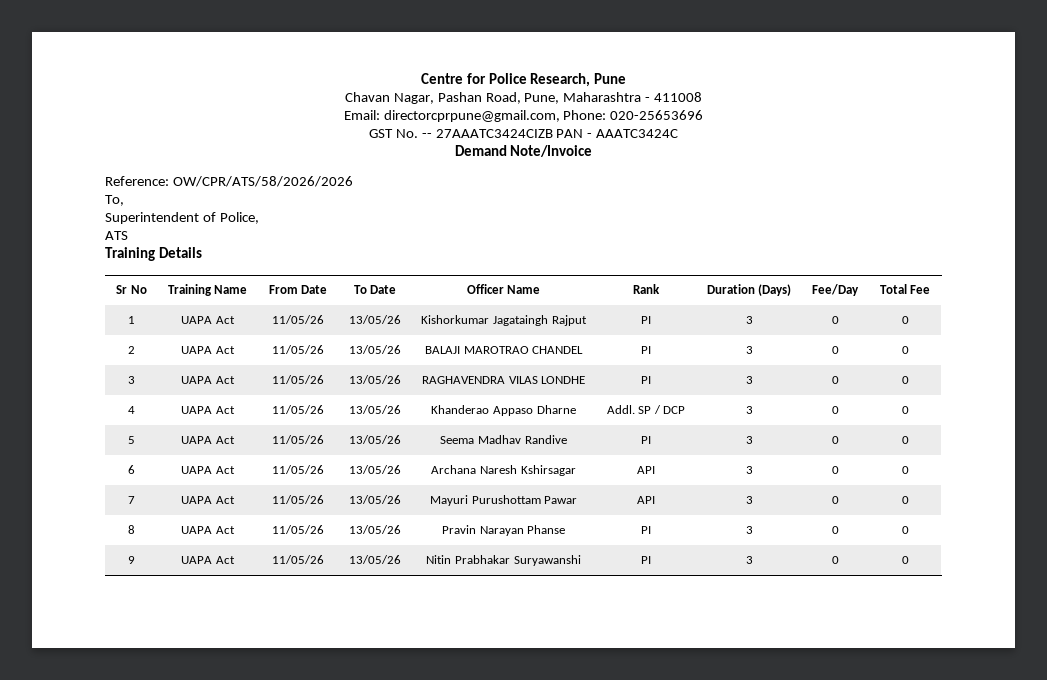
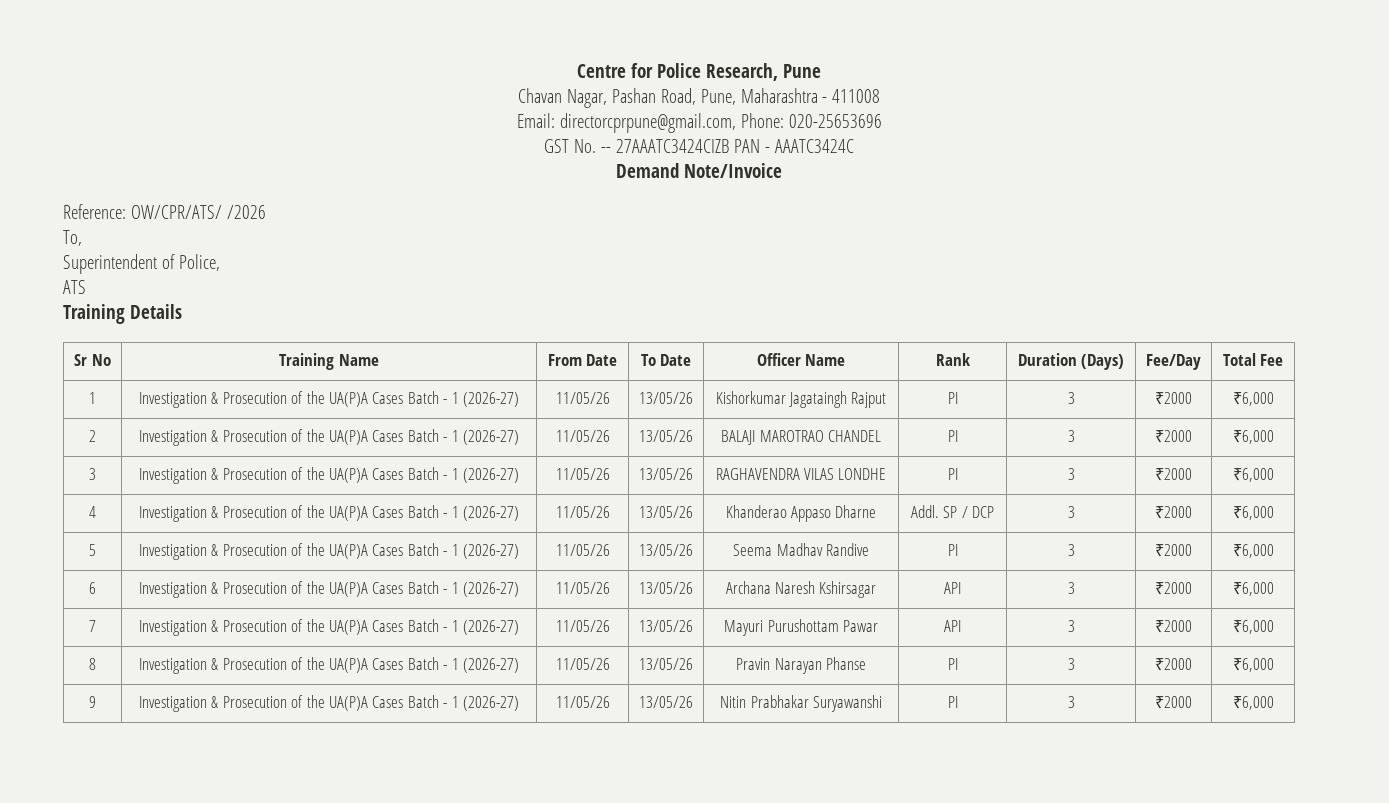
[172,176,353,187] OW/CPR/ATS/58/2026/2026 -> [130,205,266,219] OW/CPR/ATS/ /2026
[181,316,235,324] UAPA Act -> [138,391,520,408] Investigation & Prosecution of the UA(P)A Cases Batch - 1 (2026-27)
[831,316,839,324] [901,316,909,324] 0 | 0 -> [1155,392,1192,405] [1232,392,1274,406] ₹2000 | ₹6,000
[181,346,235,354] UAPA Act -> [138,429,520,446] Investigation & Prosecution of the UA(P)A Cases Batch - 1 (2026-27)
[831,346,839,354] [901,346,909,354] [128,376,135,384] [181,376,235,384] 0 | 0 // 3 | UAPA Act -> [1155,430,1192,443] [1232,430,1274,444] [89,468,96,480] [138,467,520,484] ₹2000 | ₹6,000 // 3 | Investigation & Prosecution of the UA(P)A Cases Batch - 1 (2026-27)
[831,376,839,384] [901,376,909,384] 0 | 0 -> [1155,468,1192,481] [1232,468,1274,482] ₹2000 | ₹6,000
[181,406,235,414] UAPA Act -> [138,505,520,522] Investigation & Prosecution of the UA(P)A Cases Batch - 1 (2026-27)
[831,406,839,414] [901,406,909,414] 0 | 0 -> [1155,506,1192,519] [1232,506,1274,520] ₹2000 | ₹6,000
[181,436,235,444] UAPA Act -> [138,543,520,560] Investigation & Prosecution of the UA(P)A Cases Batch - 1 (2026-27)
[831,436,839,444] [901,436,909,444] 0 | 0 -> [1155,544,1192,557] [1232,544,1274,558] ₹2000 | ₹6,000
[181,466,235,474] UAPA Act -> [138,581,520,598] Investigation & Prosecution of the UA(P)A Cases Batch - 1 (2026-27)
[831,466,839,474] [901,466,909,474] 0 | 0 -> [1155,582,1192,595] [1232,582,1274,596] ₹2000 | ₹6,000
[181,496,235,504] UAPA Act -> [138,619,520,636] Investigation & Prosecution of the UA(P)A Cases Batch - 1 (2026-27)
[831,496,839,504] [901,496,909,504] 0 | 0 -> [1155,620,1192,633] [1232,620,1274,634] ₹2000 | ₹6,000
[181,526,235,534] UAPA Act -> [138,657,520,674] Investigation & Prosecution of the UA(P)A Cases Batch - 1 (2026-27)
[831,526,839,534] [901,526,909,534] 0 | 0 -> [1155,658,1192,671] [1232,658,1274,672] ₹2000 | ₹6,000
[181,556,235,564] UAPA Act -> [138,695,520,712] Investigation & Prosecution of the UA(P)A Cases Batch - 1 (2026-27)
[831,556,839,564] [901,556,909,564] 0 | 0 -> [1155,696,1192,709] [1232,696,1274,710] ₹2000 | ₹6,000

